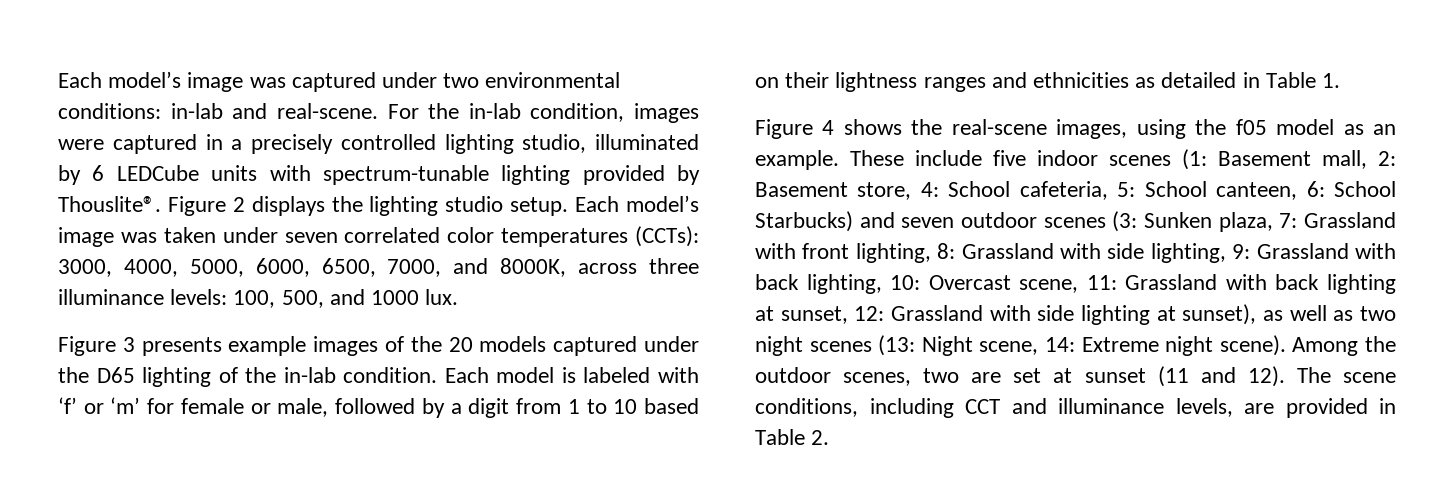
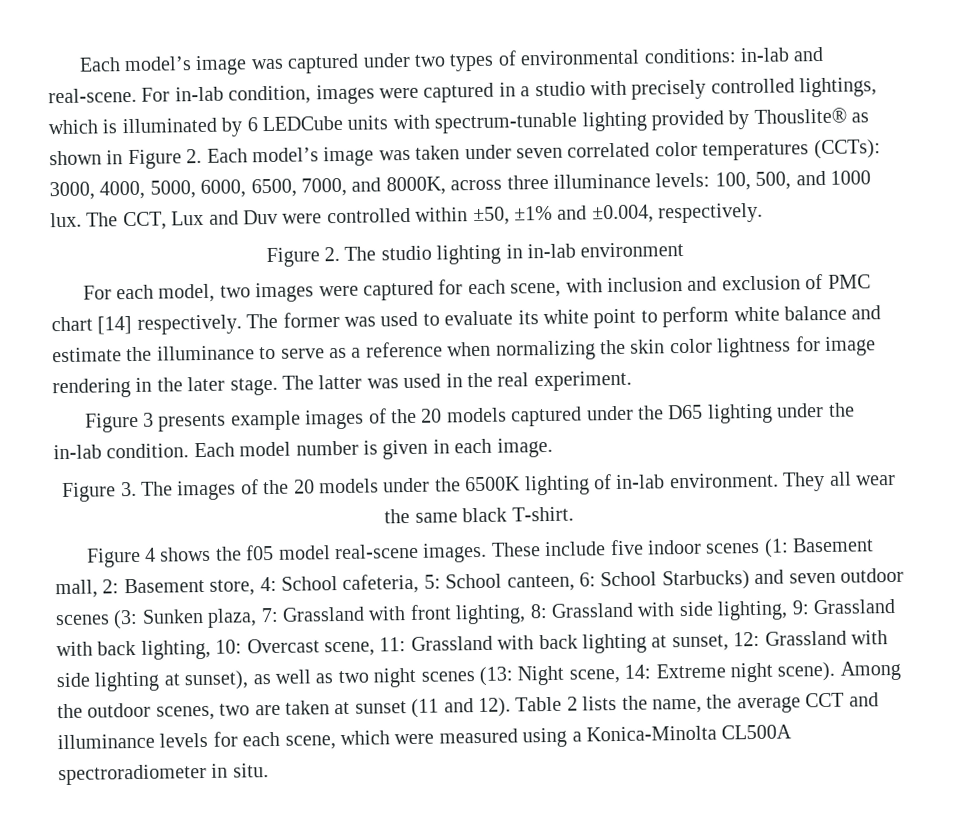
(480, 80) none -> [449,50,517,72] types of
[428,103,460,119] the -> (171, 94) none
[251,134,587,154] precisely controlled lighting studio, -> [534,77,878,100] [48,119,118,135] studio with precisely controlled lightings, which is
[58,196,569,216] Thouslite®. Figure 2 displays the lighting studio setup. -> [753,107,870,124] [49,148,203,170] Thouslite® as shown in Figure 2.
(459, 297) none -> [86,202,764,231] [265,241,685,268] [82,273,871,303] [51,305,882,335] [52,336,876,363] [52,370,632,399] The CCT, Lux and Duv were controlled within ±50, ±1% and ±0.004, respectively. // Figure 2. The studio lighting in in-lab environment // For each model, two images were captured for each scene, with inclusion and exclusion of PMC chart [14] respectively. The former was used to evaluate its white point to perform white balance and estimate the illuminance to serve as a reference when normalizing the skin color lightness for image rendering in the later stage. The latter was used in the real experiment.
[218,367,238,383] of -> [776,402,825,418] under
[561,367,699,383] [58,397,700,418] [755,72,1341,92] [755,119,1396,139] [755,150,839,170] is labeled with ‘f’ or ‘m’ for female or male, followed by a digit from 1 to 10 based on their lightness ranges and ethnicities as detailed in Table 1. // Figure 4 shows the real-scene images, using the f05 model as an example. -> [295,437,553,460] [62,471,896,503] [384,506,574,524] [85,542,488,568] number is given in each image. // Figure 3. The images of the 20 models under the 6500K lighting of in-lab environment. They all wear the same black T-shirt. // Figure 4 shows the f05 model real-scene images.
[1013,368,1042,383] set -> [285,700,330,715] taken
[1296,367,1396,383] [755,398,1396,418] [755,429,830,445] The scene conditions, including CCT and illuminance levels, are provided in Table 2. -> [515,692,879,714] [57,724,793,750] [58,763,269,786] Table 2 lists the name, the average CCT and illuminance levels for each scene, which were measured using a Konica-Minolta CL500A spectroradiometer in situ.

